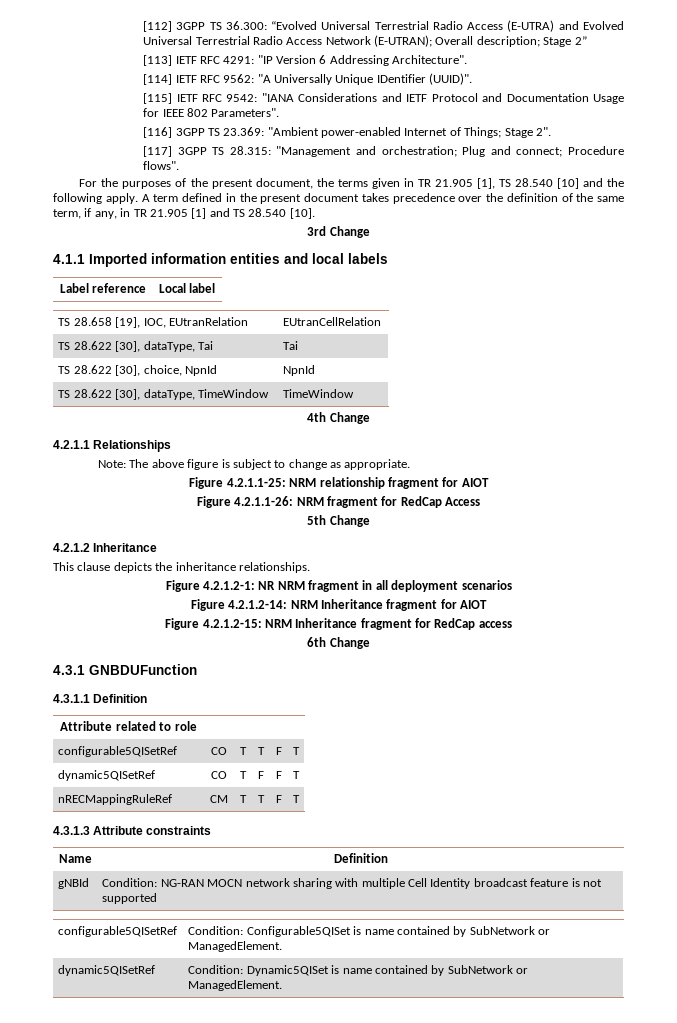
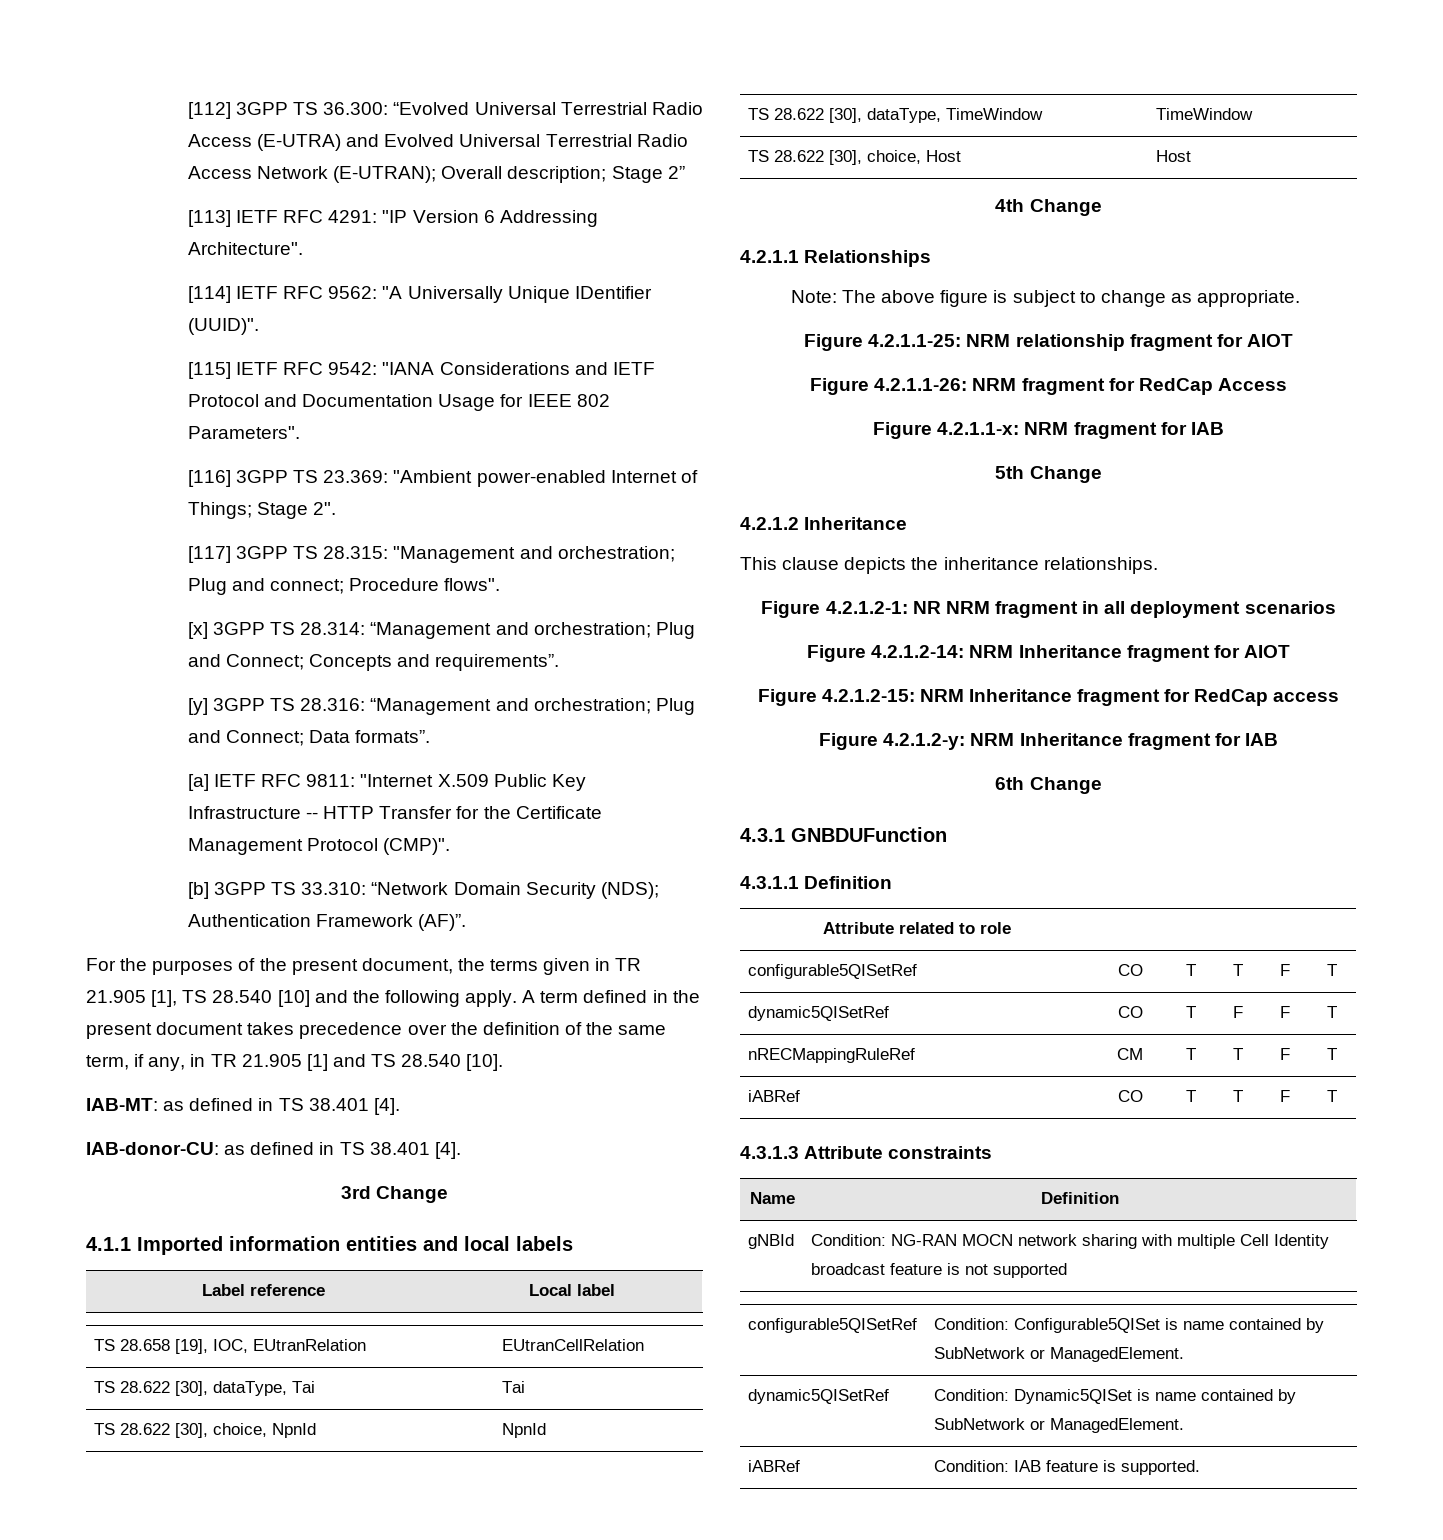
(180, 165) none -> [187,622,695,639] [187,654,560,671] [187,698,695,715] [187,730,431,746] [187,774,586,791] [187,806,602,819] [187,838,451,855] [187,882,659,899] [187,914,467,931] // [x] 3GPP TS 28.314: “Management and orchestration; Plug and Connect; Concepts and requirements”. // [y] 3GPP TS 28.316: “Management and orchestration; Plug and Connect; Data formats”. // [a] IETF RFC 9811: "Internet X.509 Public Key Infrastructure -- HTTP Transfer for the Certificate Management Protocol (CMP)". // [b] 3GPP TS 33.310: “Network Domain Security (NDS); Authentication Framework (AF)”.
(315, 213) none -> [86,1098,400,1115] [86,1142,461,1159] // IAB-MT: as defined in TS 38.401 [4]. // IAB-donor-CU: as defined in TS 38.401 [4].
(355, 393) none -> [748,150,962,165] [1156,150,1192,162] // TS 28.622 [30], choice, Host | Host
(481, 501) none -> [873,422,1224,439] // Figure 4.2.1.1-x: NRM fragment for IAB
(512, 624) none -> [819,733,1278,750] // Figure 4.2.1.2-y: NRM Inheritance fragment for IAB
(300, 799) none -> [748,1090,801,1102] [1117,1090,1143,1102] [1186,1090,1196,1102] [1233,1090,1243,1102] [1280,1090,1290,1102] [1327,1090,1337,1102] // iABRef | CO | T | T | F | T
(283, 985) none -> [748,1460,801,1472] [934,1460,1201,1475] // iABRef | Condition: IAB feature is supported.

